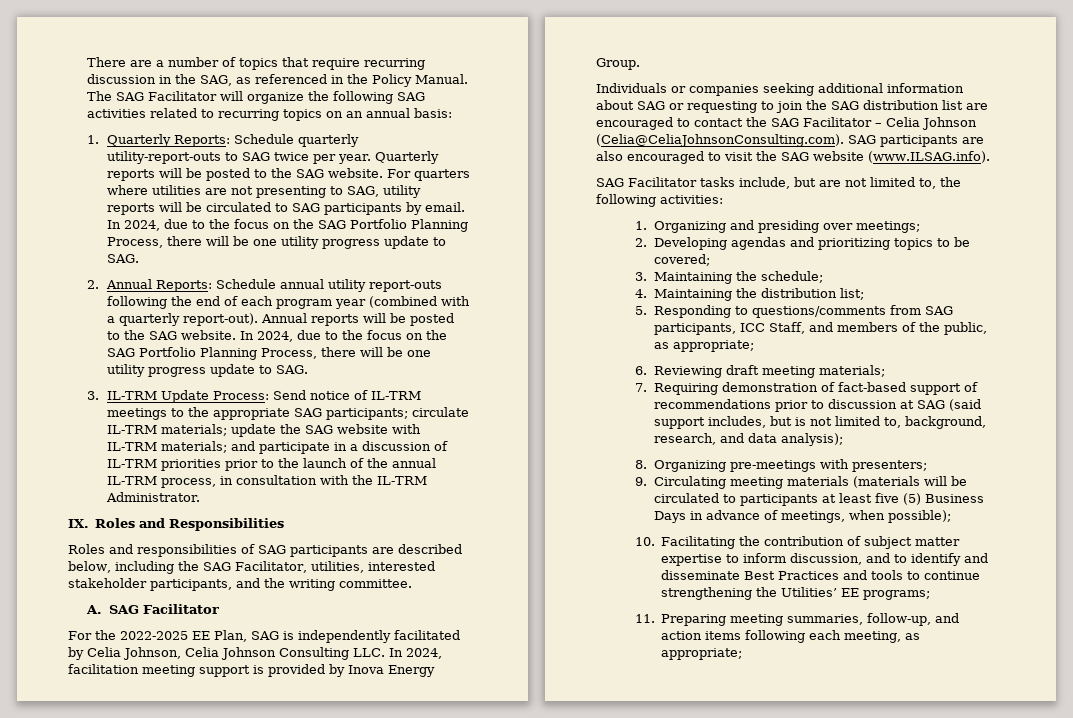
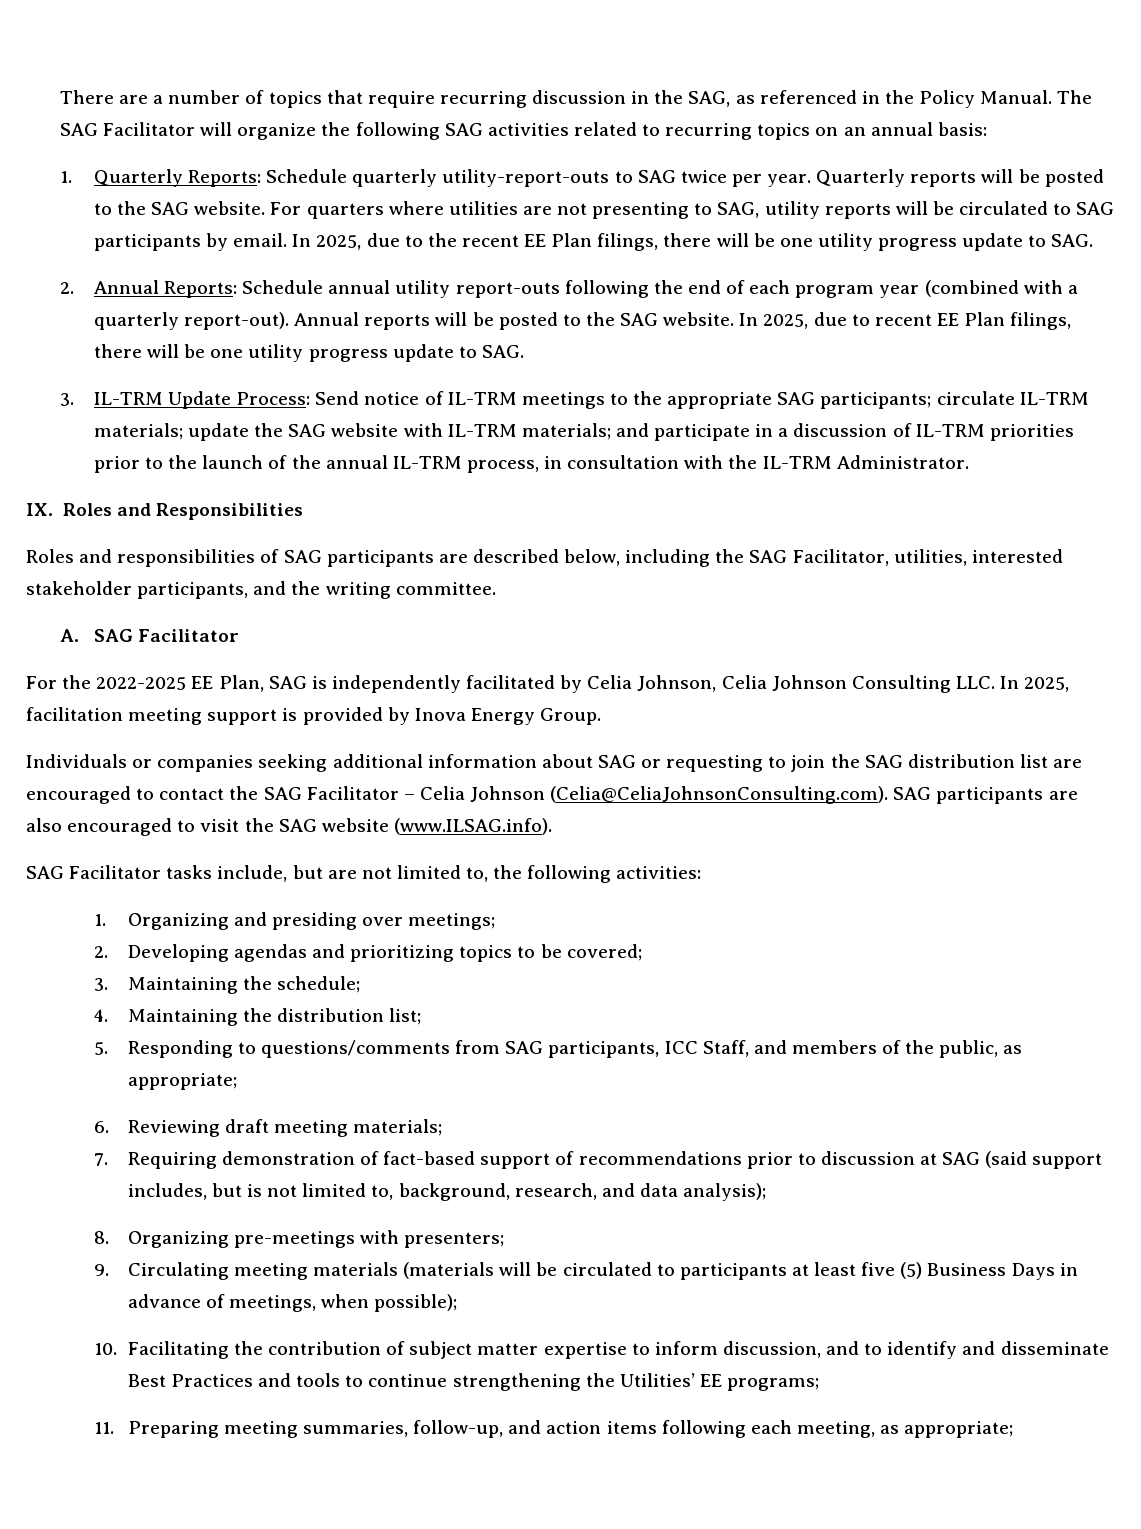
[123,219,468,232] [106,237,163,248] 2024, due to the focus on the SAG Portfolio Planning Process, -> [316,233,659,251] 2025, due to the recent EE Plan filings,
[256,330,447,342] [106,347,317,360] 2024, due to the focus on the SAG Portfolio Planning Process, -> [763,312,1072,330] 2025, due to recent EE Plan filings,
[406,648,442,659] 2024, -> [1024,677,1070,692] 2025,

